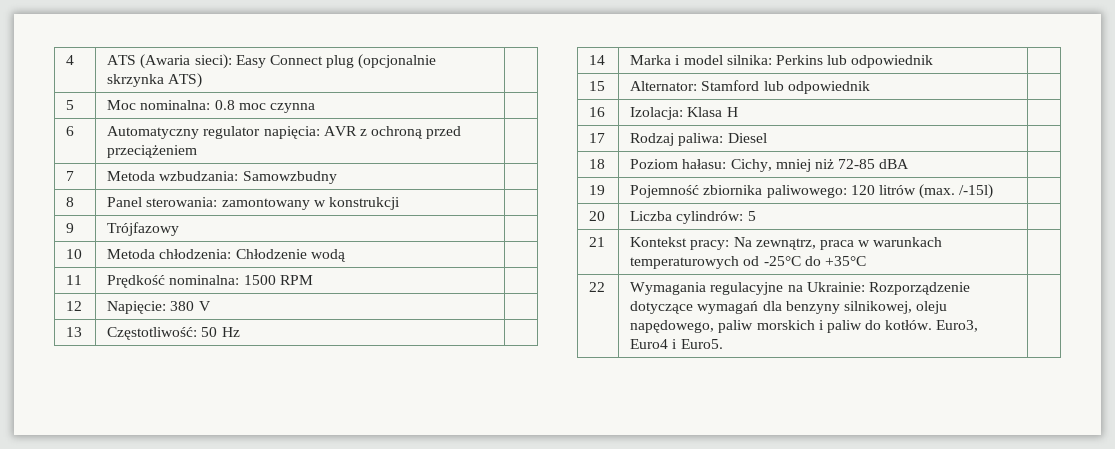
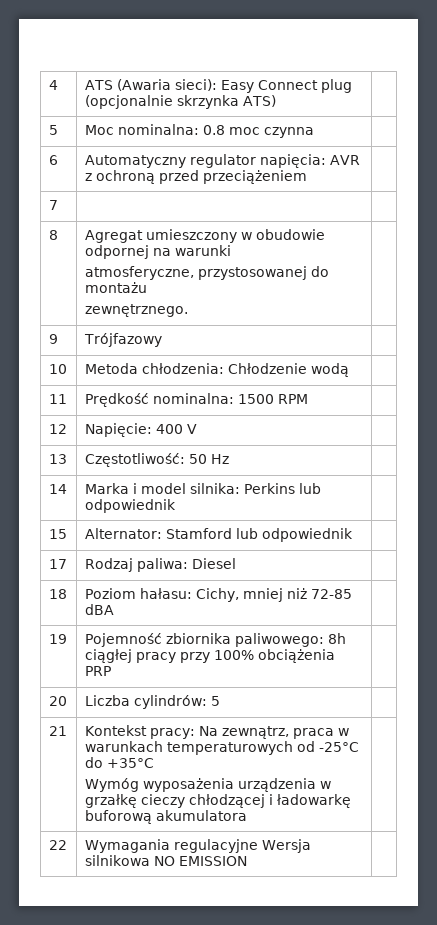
[107,171,337,184] [66,197,75,207] [107,197,400,210] Metoda wzbudzania: Samowzbudny | // 8 | Panel sterowania: zamontowany w konstrukcji -> [48,230,58,240] [84,229,325,243] [84,245,231,259] [84,266,329,280] [84,282,147,293] [84,304,188,317] | // 8 | Agregat umieszczony w obudowie odpornej na warunki // atmosferyczne, przystosowanej do montażu // zewnętrznego.
[170,301,195,311] 380 -> [155,424,183,434] 400
[589,107,606,117] [630,107,738,120] // 16 | Izolacja: Klasa H | -> (353, 535) none
[850,184,994,199] 120 litrów (max. /-15l) -> [327,633,346,644] [84,649,335,663] [84,666,111,676] 8h ciągłej pracy przy 100% obciążenia PRP
[589,282,606,292] [630,282,970,295] [630,301,948,314] [630,320,979,333] [630,339,723,349] | // 22 | Wymagania regulacyjne na Ukrainie: Rozporządzenie dotyczące wymagań dla benzyny silnikowej, oleju napędowego, paliw morskich i paliw do kotłów. Euro3, Euro4 i Euro5. -> [84,778,331,792] [84,794,351,808] [84,810,247,824] [48,840,67,850] [84,839,311,853] [84,855,247,866] // Wymóg wyposażenia urządzenia w grzałkę cieczy chłodzącej i ładowarkę buforową akumulatora | // 22 | Wymagania regulacyjne Wersja silnikowa NO EMISSION

